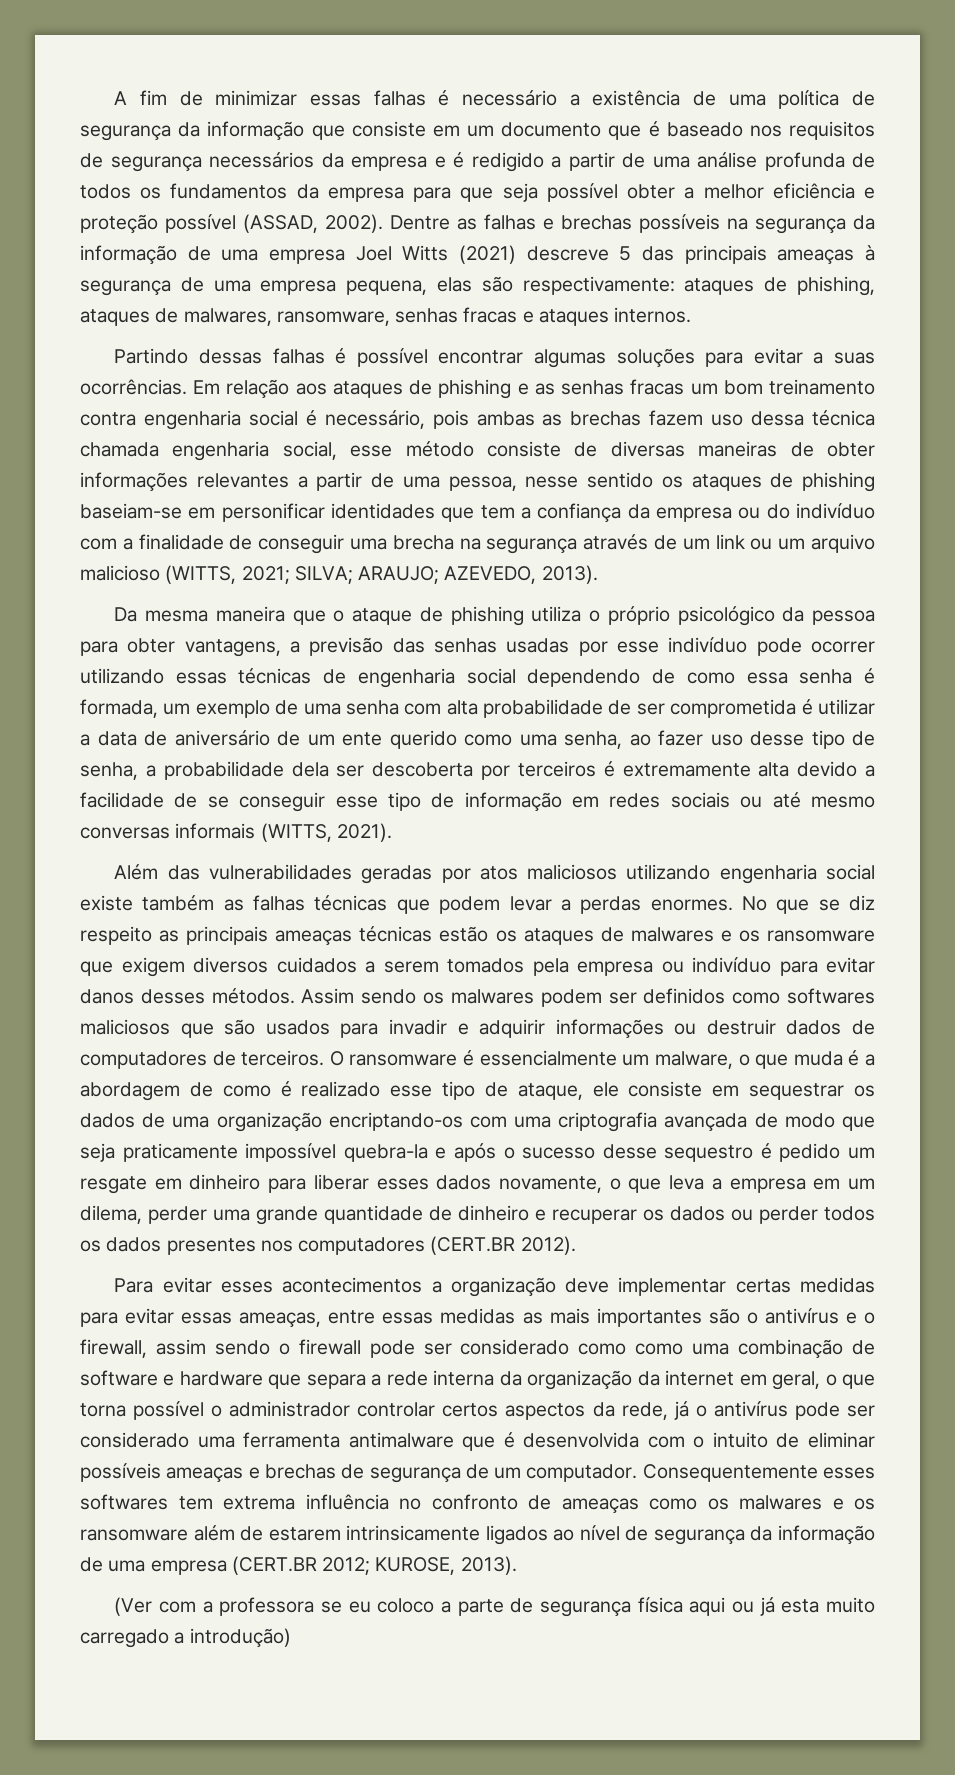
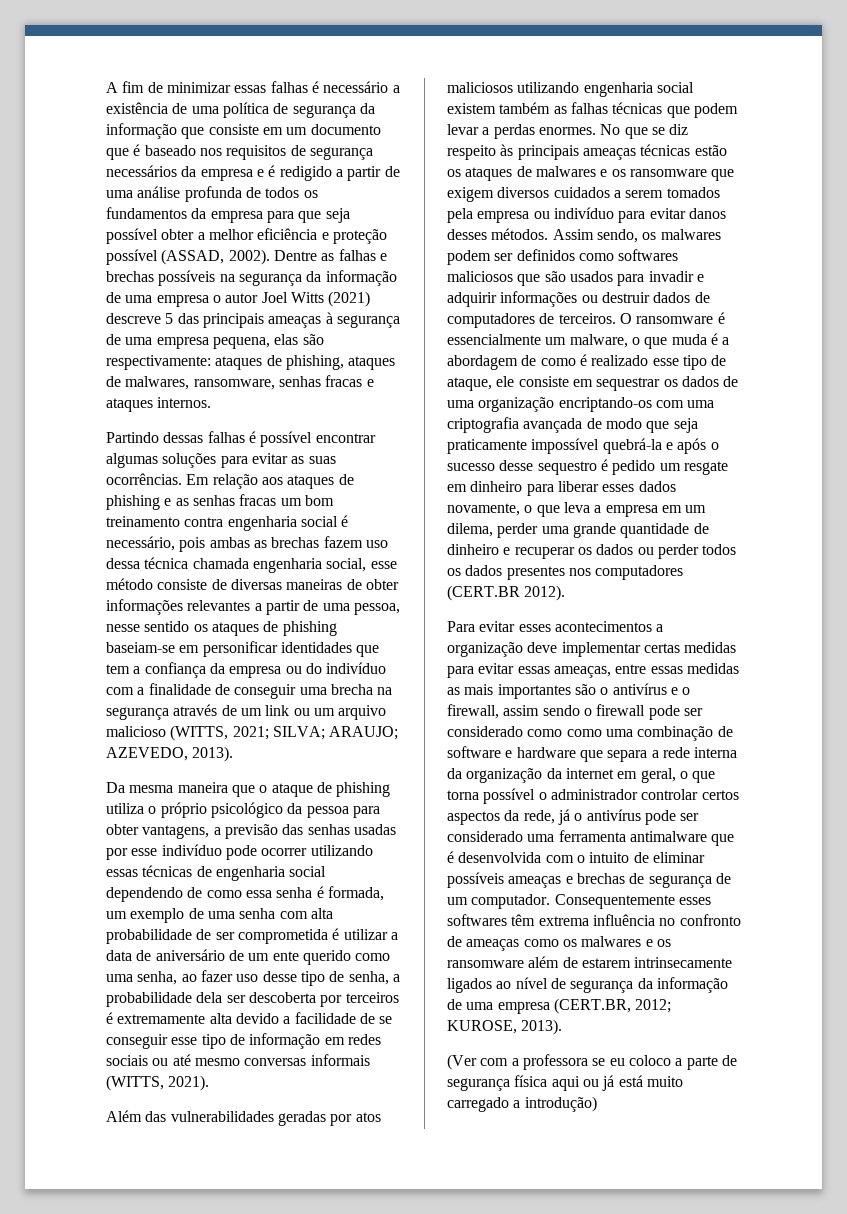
(345, 256) none -> [212,293,259,303] o autor
[813,352,824,364] a -> [291,456,305,464] as
[80,895,133,911] existe -> [447,103,496,114] existem
[159,930,180,942] as -> [500,144,514,156] às
[361,989,417,1004] sendo -> [596,229,638,243] sendo,
[343,1144,428,1162] quebra-la -> [602,438,662,454] quebrá-la
[178,1496,213,1510] tem -> [511,914,536,926] têm
[346,1525,481,1541] intrinsicamente -> [634,957,733,968] intrinsecamente
[231,1556,317,1575] (CERT.BR -> [553,998,631,1014] (CERT.BR,
[781,1599,820,1613] esta -> [618,1075,643,1087] está

